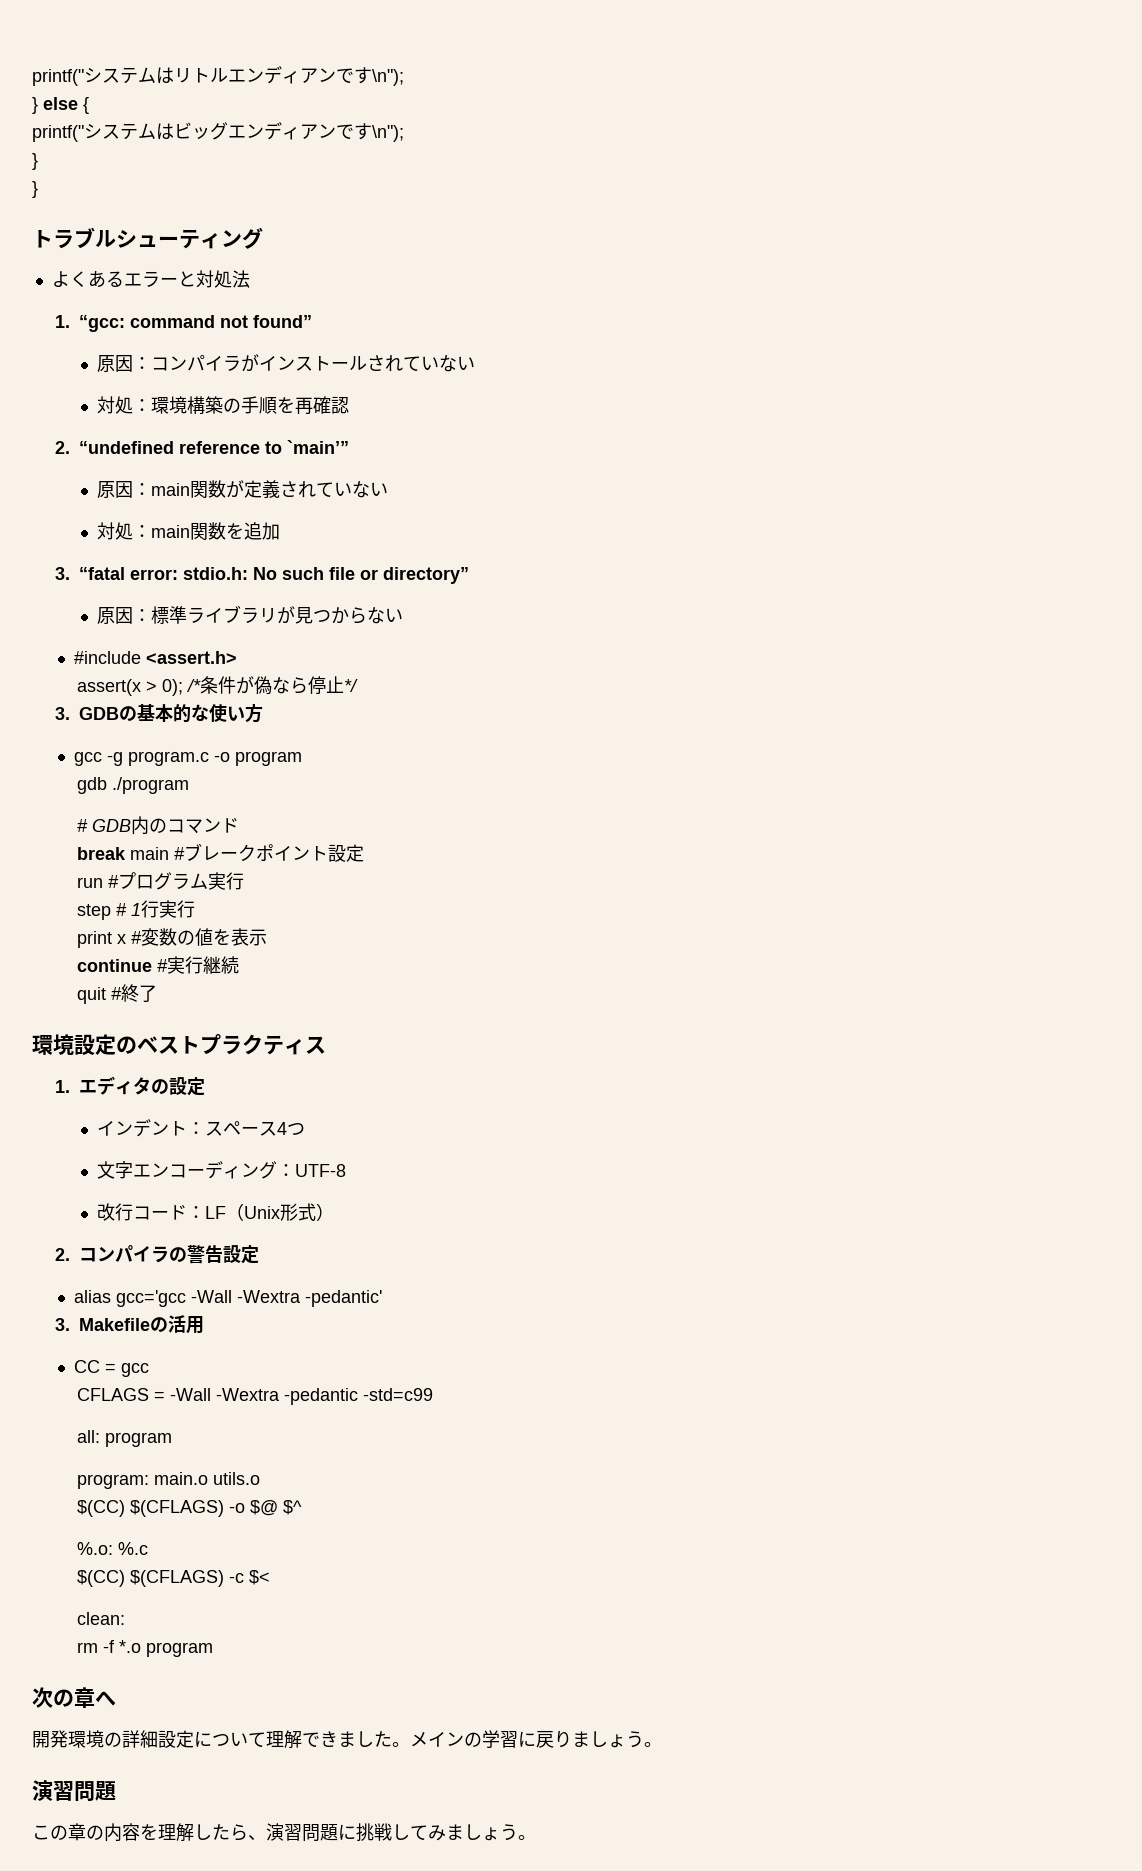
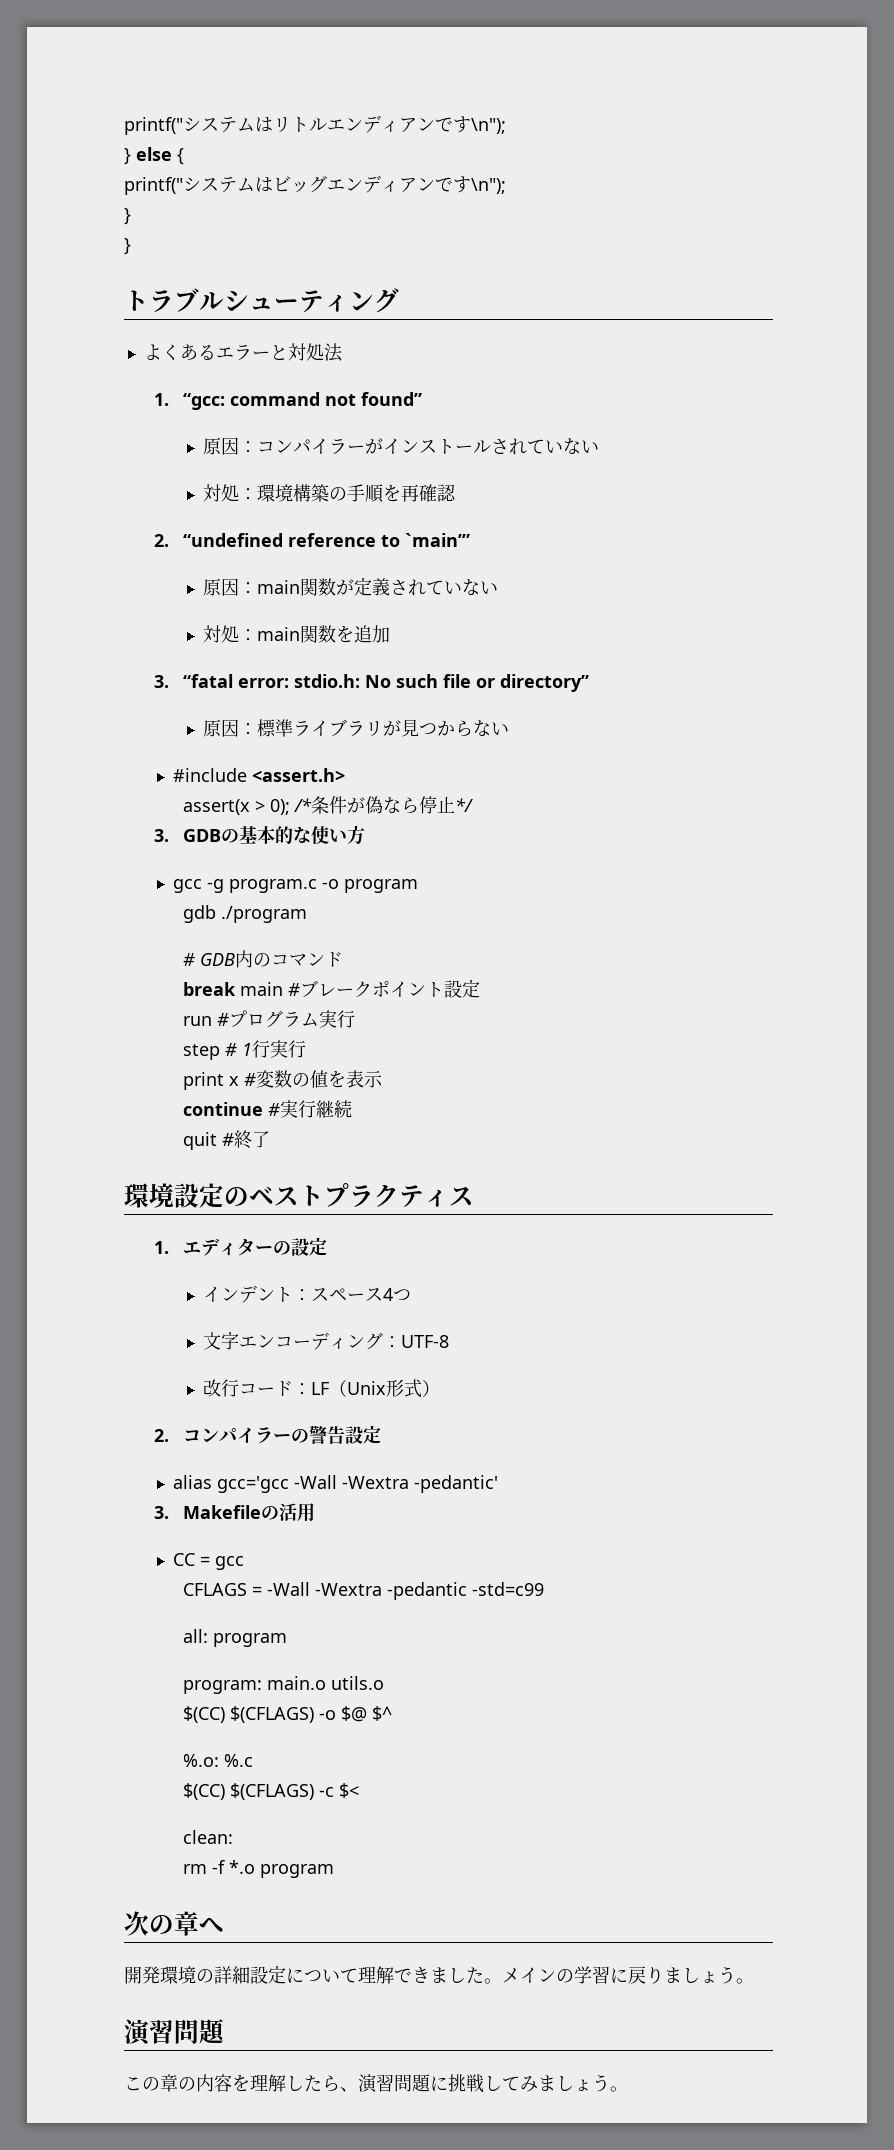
(241, 363) none -> [346,445,365,453] ー
(151, 1086) none -> [255,1245,274,1254] ー
(169, 1254) none -> [273,1433,292,1442] ー

